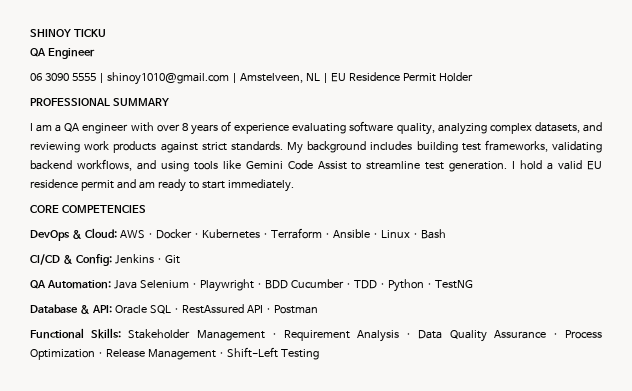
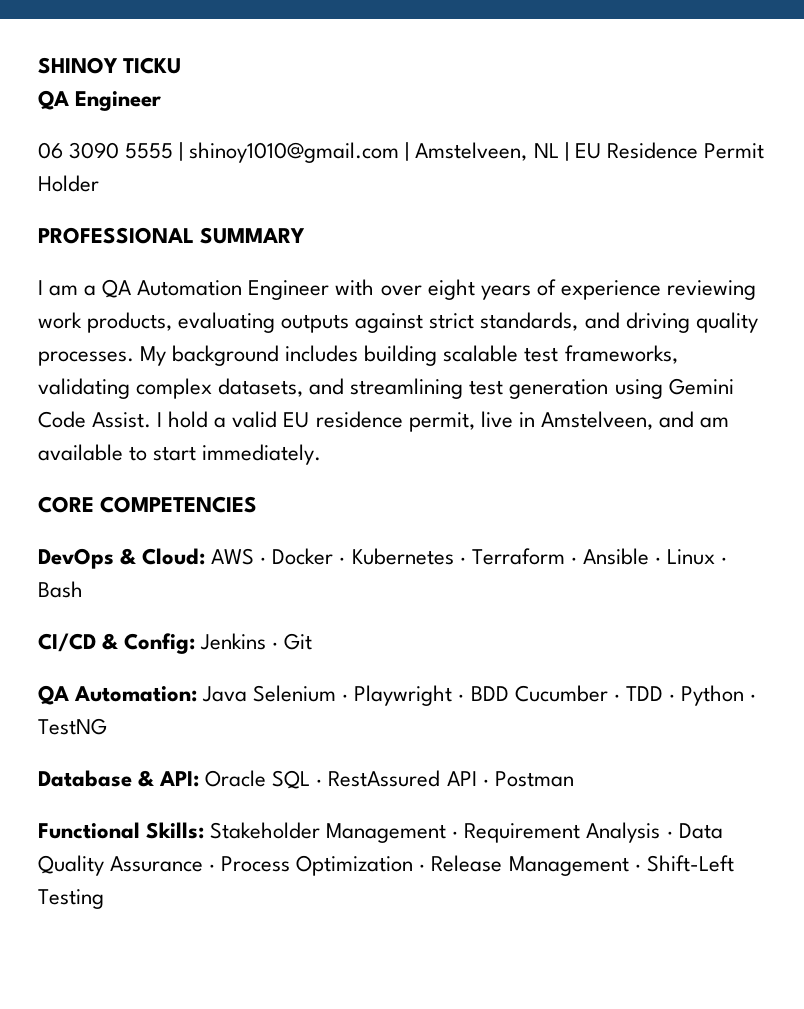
[82,123,129,134] engineer -> [137,280,330,300] Automation Engineer
[181,123,188,131] 8 -> [427,279,475,300] eight
[292,121,603,135] [30,141,283,153] evaluating software quality, analyzing complex datasets, and reviewing work products against strict standards. -> [666,280,756,300] [38,312,758,333] [38,351,134,366] reviewing work products, evaluating outputs against strict standards, and driving quality processes.
(458, 147) none -> [443,345,519,362] scalable
[30,159,508,172] backend workflows, and using tools like Gemini Code Assist to streamline test generation. -> [136,378,734,399] [38,411,152,428] complex datasets, and streamlining test generation using Gemini Code Assist.
[80,180,114,191] permit -> [408,411,653,432] permit, live in Amstelveen,
[157,179,186,192] ready -> [38,444,123,461] available

